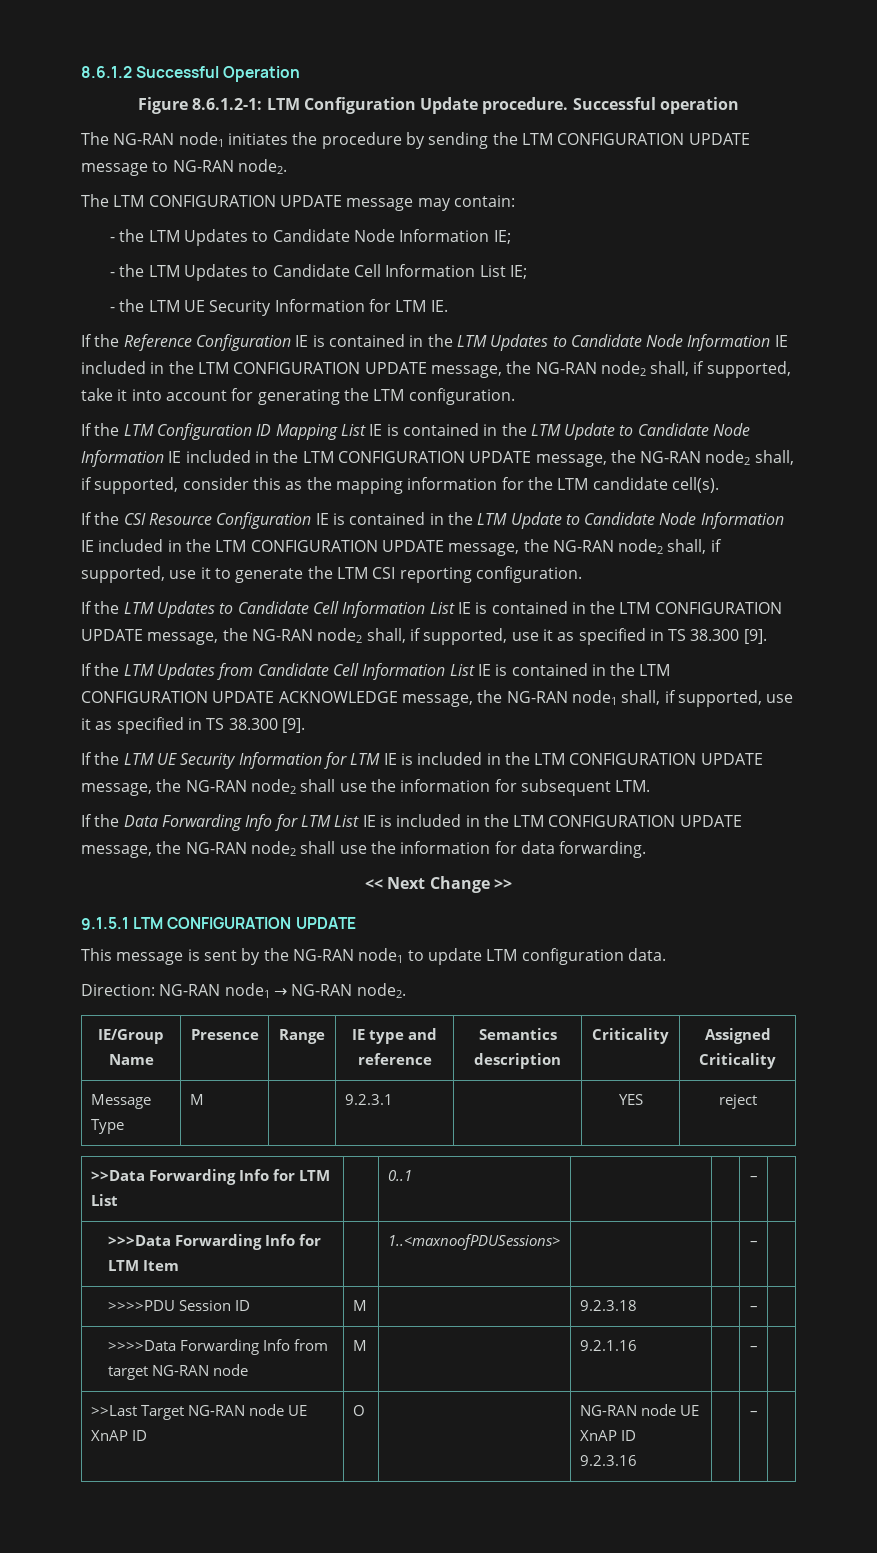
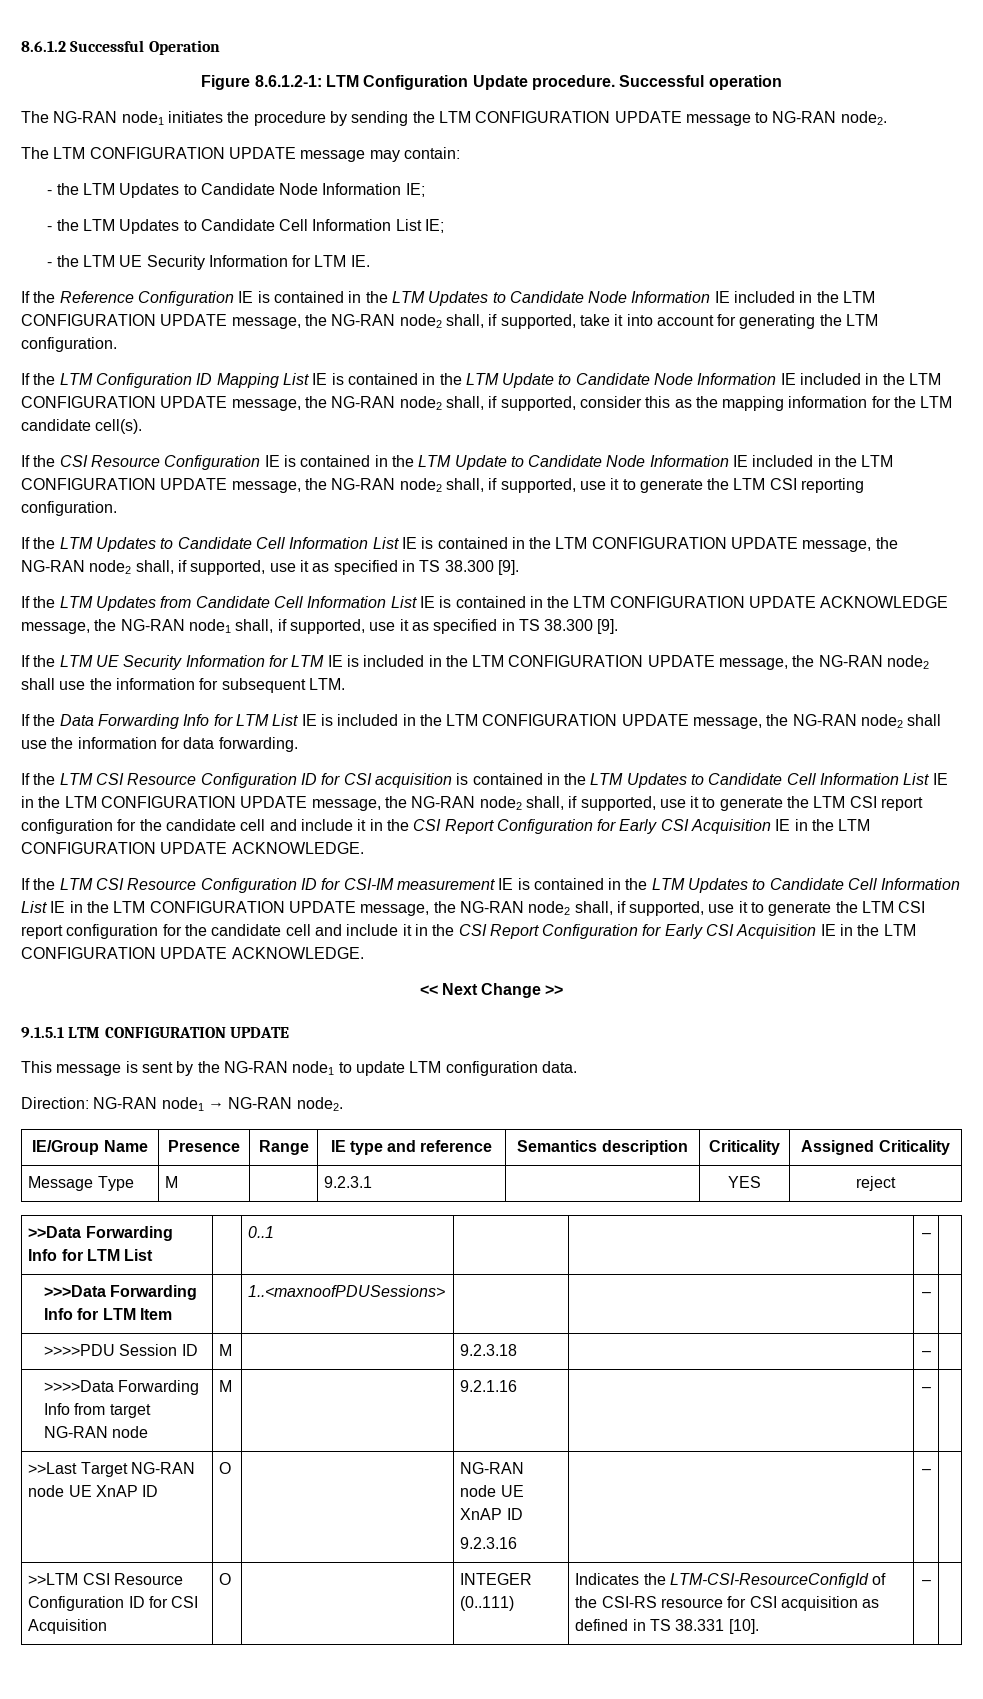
(647, 849) none -> [21,773,948,788] [21,796,924,811] [21,819,871,834] [21,842,364,854] [21,878,961,893] [21,901,926,916] [21,924,916,939] [21,947,364,959] // If the LTM CSI Resource Configuration ID for CSI acquisition is contained in the LTM Updates to Candidate Cell Information List IE in the LTM CONFIGURATION UPDATE message, the NG-RAN node2 shall, if supported, use it to generate the LTM CSI report configuration for the candidate cell and include it in the CSI Report Configuration for Early CSI Acquisition IE in the LTM CONFIGURATION UPDATE ACKNOWLEDGE. // If the LTM CSI Resource Configuration ID for CSI-IM measurement IE is contained in the LTM Updates to Candidate Cell Information List IE in the LTM CONFIGURATION UPDATE message, the NG-RAN node2 shall, if supported, use it to generate the LTM CSI report configuration for the candidate cell and include it in the CSI Report Configuration for Early CSI Acquisition IE in the LTM CONFIGURATION UPDATE ACKNOWLEDGE.
(758, 1413) none -> [28,1573,183,1585] [28,1596,199,1611] [28,1619,108,1634] [219,1573,232,1585] [460,1573,533,1585] [460,1596,515,1611] [575,1573,887,1588] [575,1596,880,1611] [575,1619,759,1634] [921,1580,931,1585] // >>LTM CSI Resource Configuration ID for CSI Acquisition | O | | INTEGER (0..111) | Indicates the LTM-CSI-ResourceConfigId of the CSI-RS resource for CSI acquisition as defined in TS 38.331 [10]. | – |

